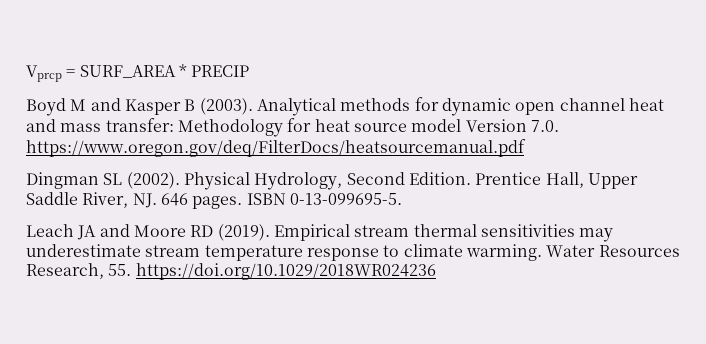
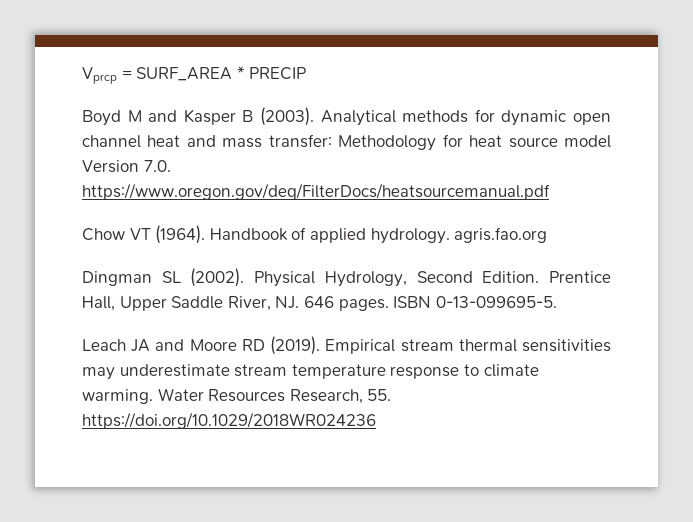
(526, 148) none -> [82,225,548,244] // Chow VT (1964). Handbook of applied hydrology. agris.fao.org

